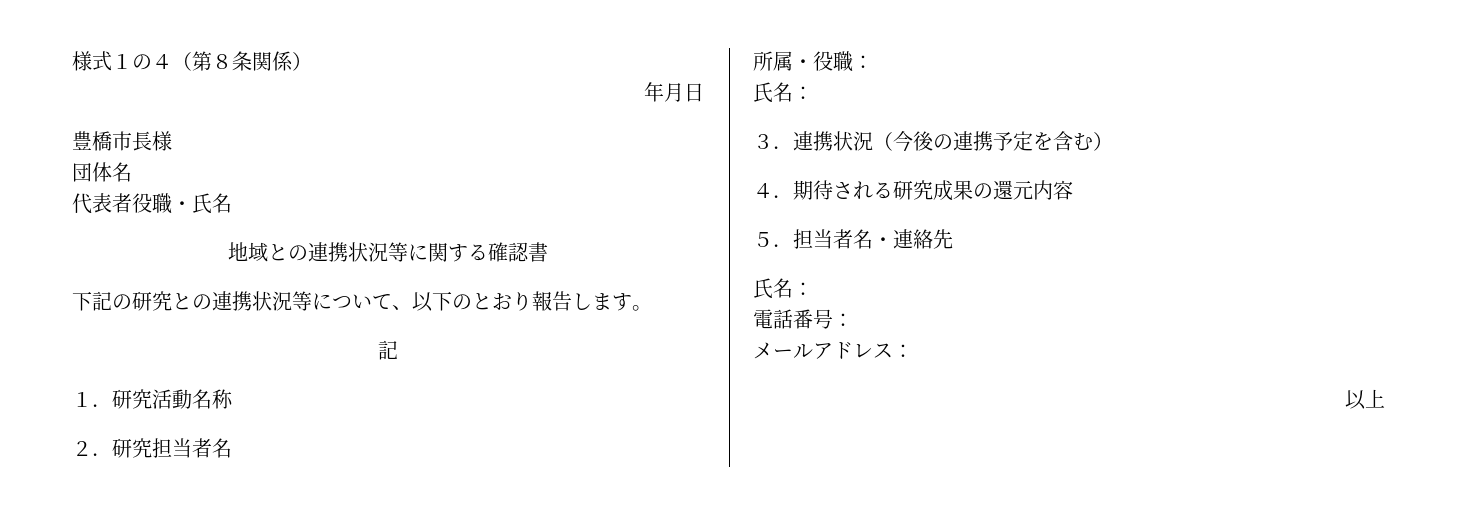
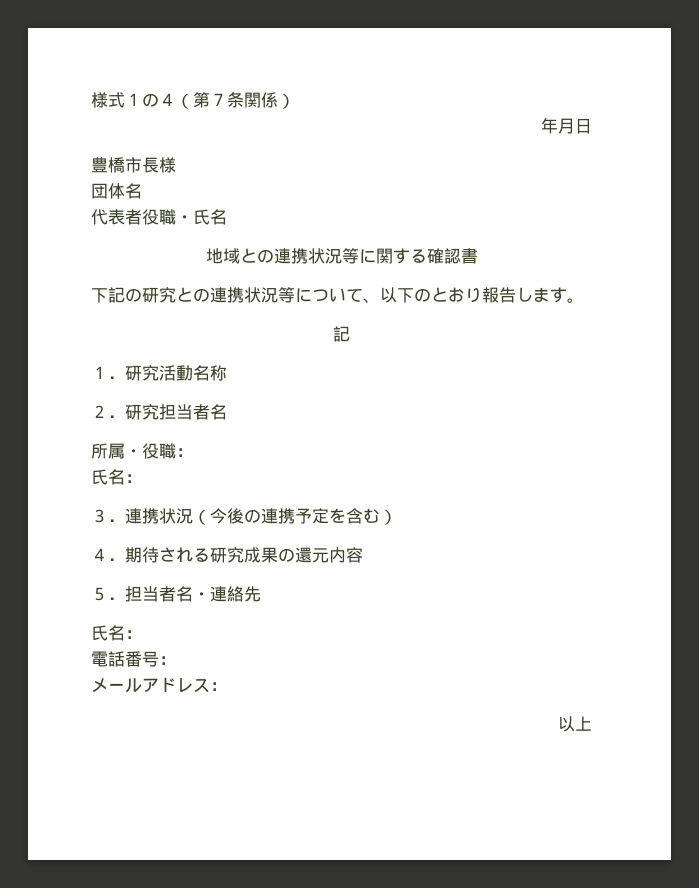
[212,54,232,69] ８ -> [210,93,227,106] ７

